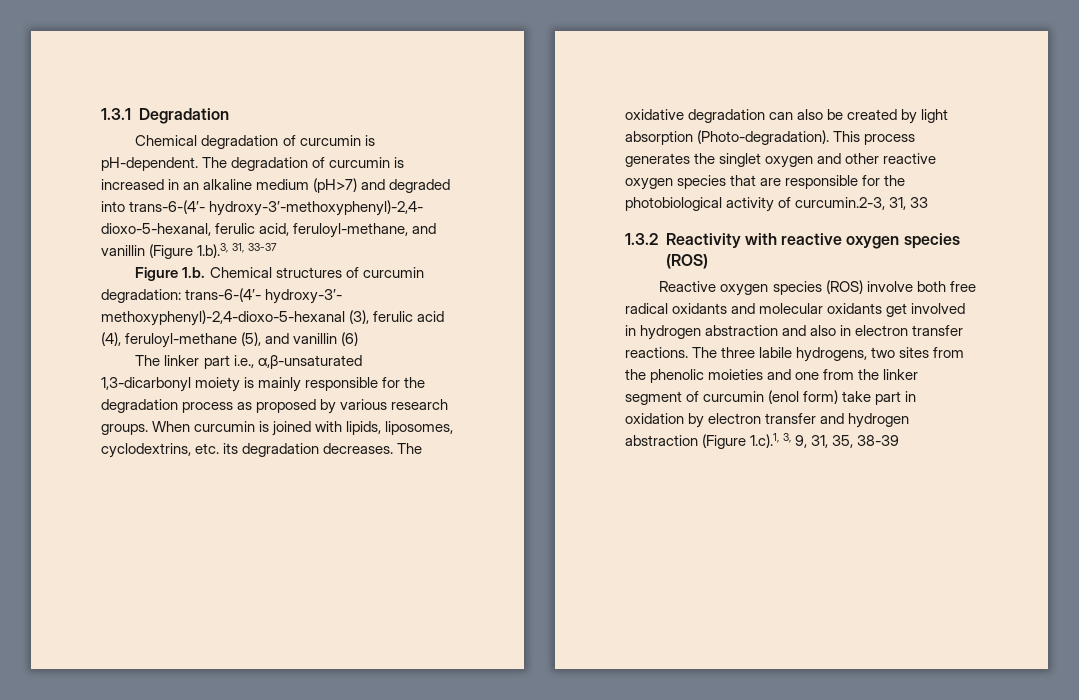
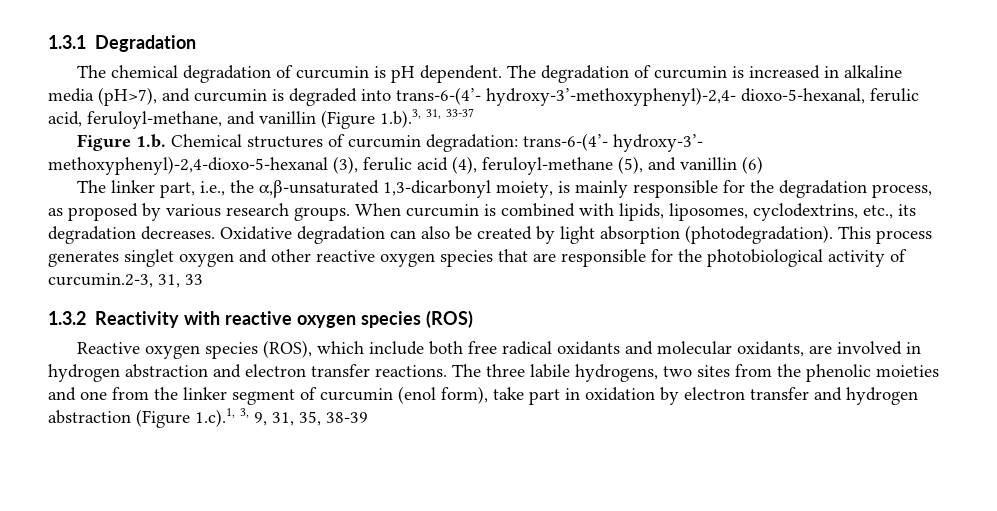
[135,135,375,149] [101,157,198,171] Chemical degradation of curcumin is pH-dependent. -> [77,65,503,83] The chemical degradation of curcumin is pH dependent.
[183,178,386,193] an alkaline medium (pH>7) and -> [844,65,903,78] [48,87,284,106] alkaline media (pH>7), and curcumin is
[203,355,254,369] part i.e., -> [160,180,255,198] part, i.e., the
[195,377,241,392] moiety -> [496,181,554,198] moiety,
[182,402,234,413] process -> [872,184,933,198] process,
[272,421,312,436] joined -> [501,203,575,217] combined
[195,443,220,454] etc. -> [863,205,893,219] etc.,
[397,443,423,454] [625,109,684,120] The oxidative -> [220,226,292,240] Oxidative
[697,130,830,145] (Photo-degradation). -> [685,225,833,244] (photodegradation).
[694,153,716,164] the -> (119, 259) none
[825,280,913,294] (ROS) involve -> [263,340,425,358] (ROS), which include
[827,303,908,317] oxidants get -> [737,341,833,357] oxidants, are
[810,325,852,336] also in -> (241, 371) none
[803,390,839,404] form) -> [441,386,488,404] form),

